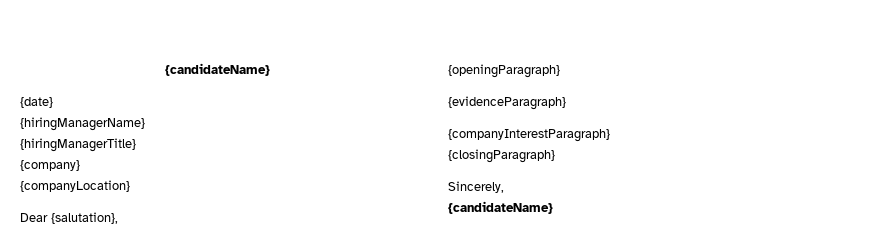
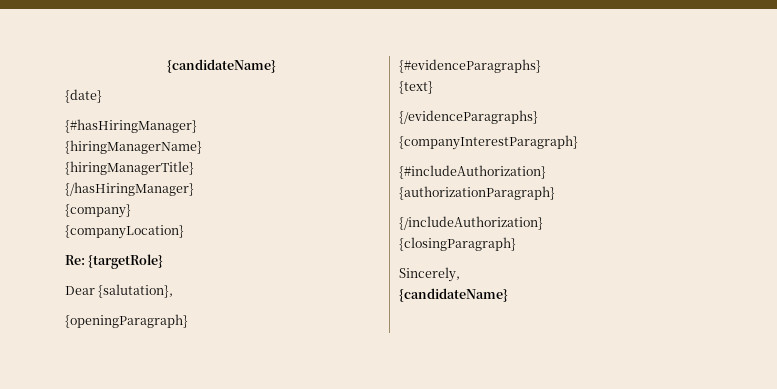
(53, 102) none -> [65,119,197,133] // {#hasHiringManager}
(136, 145) none -> [65,182,194,196] // {/hasHiringManager}
(130, 186) none -> [65,254,164,269] // Re: {targetRole}
[448,96,566,110] [448,129,610,142] {evidenceParagraph} // {companyInterestParagraph} -> [399,59,541,73] [399,81,433,94] [399,110,538,124] [399,135,578,150] [399,165,546,179] [399,186,555,200] [399,216,543,230] {#evidenceParagraphs} // {text} // {/evidenceParagraphs} // {companyInterestParagraph} // {#includeAuthorization} // {authorizationParagraph} // {/includeAuthorization}

